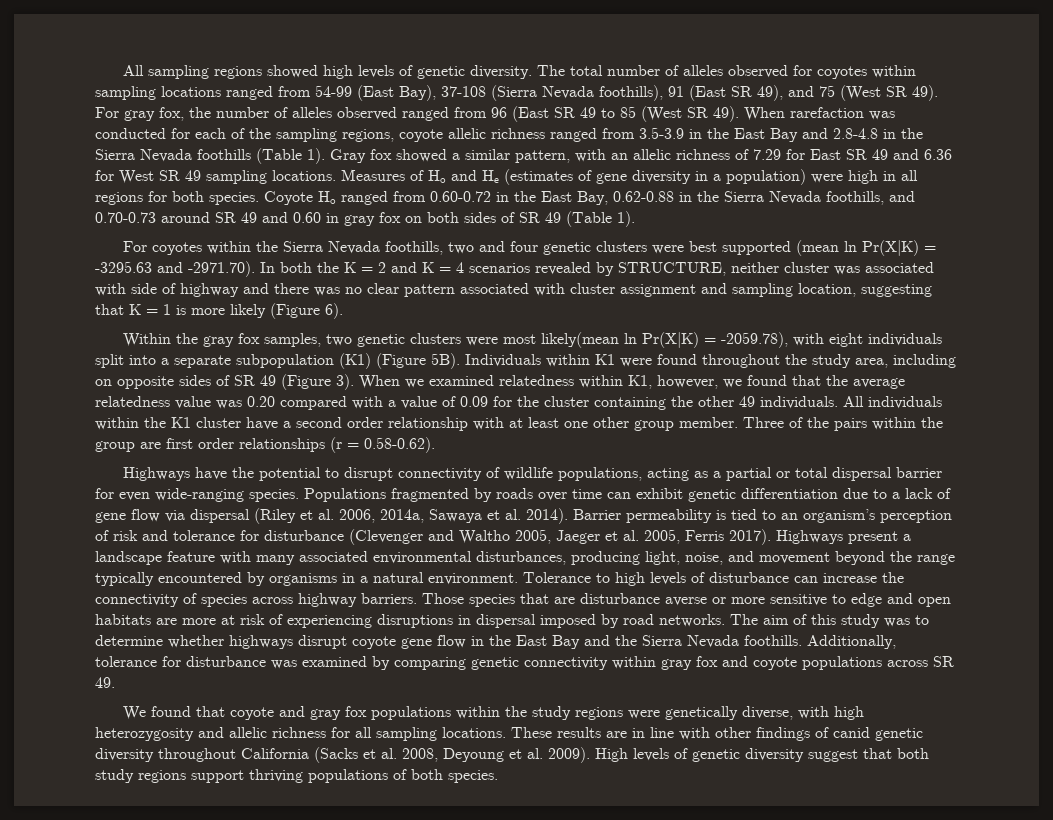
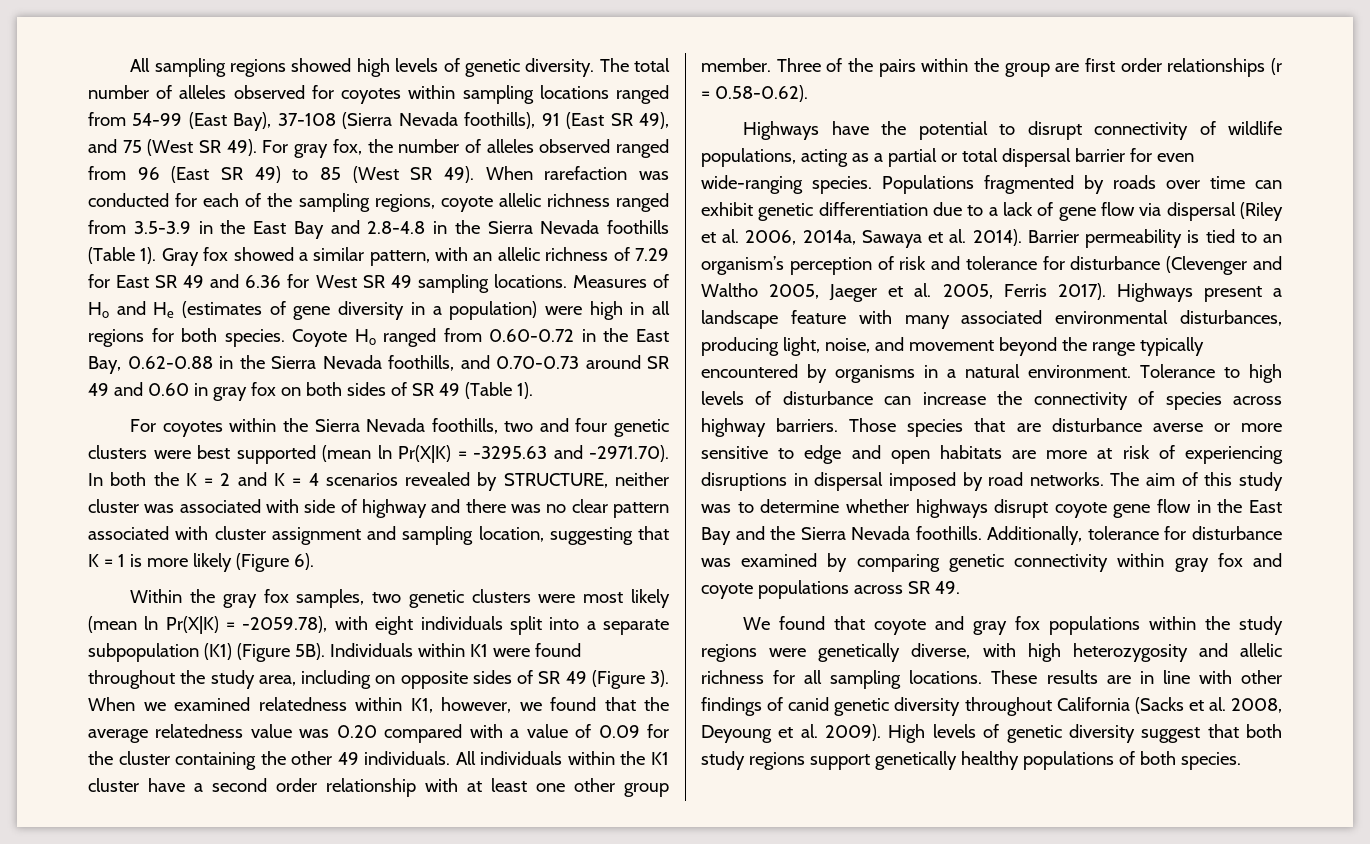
[580,107,596,118] 49 -> [254,166,281,183] 49)
[541,332,620,348] likely(mean -> [631,589,671,608] [88,616,137,633] likely (mean
[249,769,303,783] thriving -> [874,751,1019,770] genetically healthy

